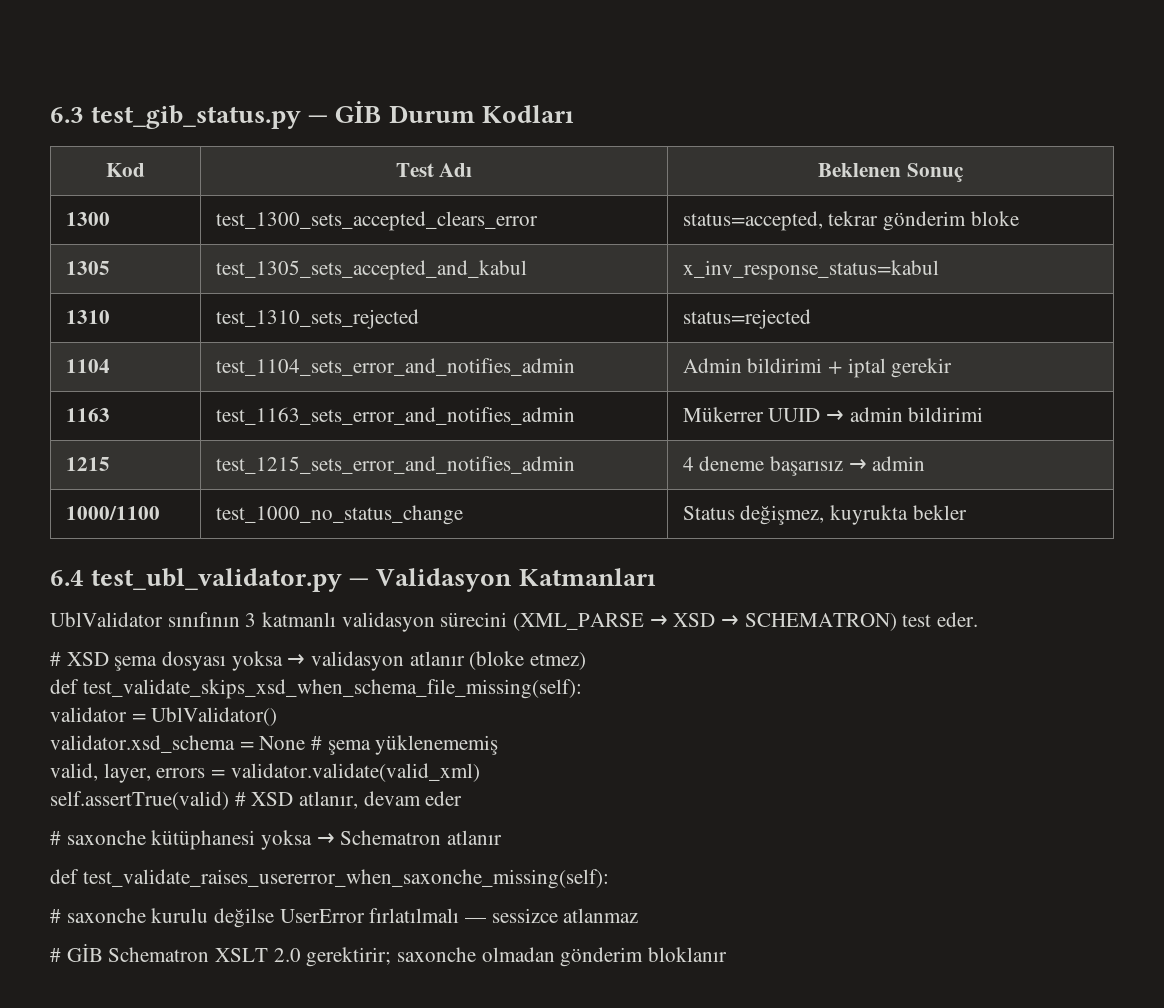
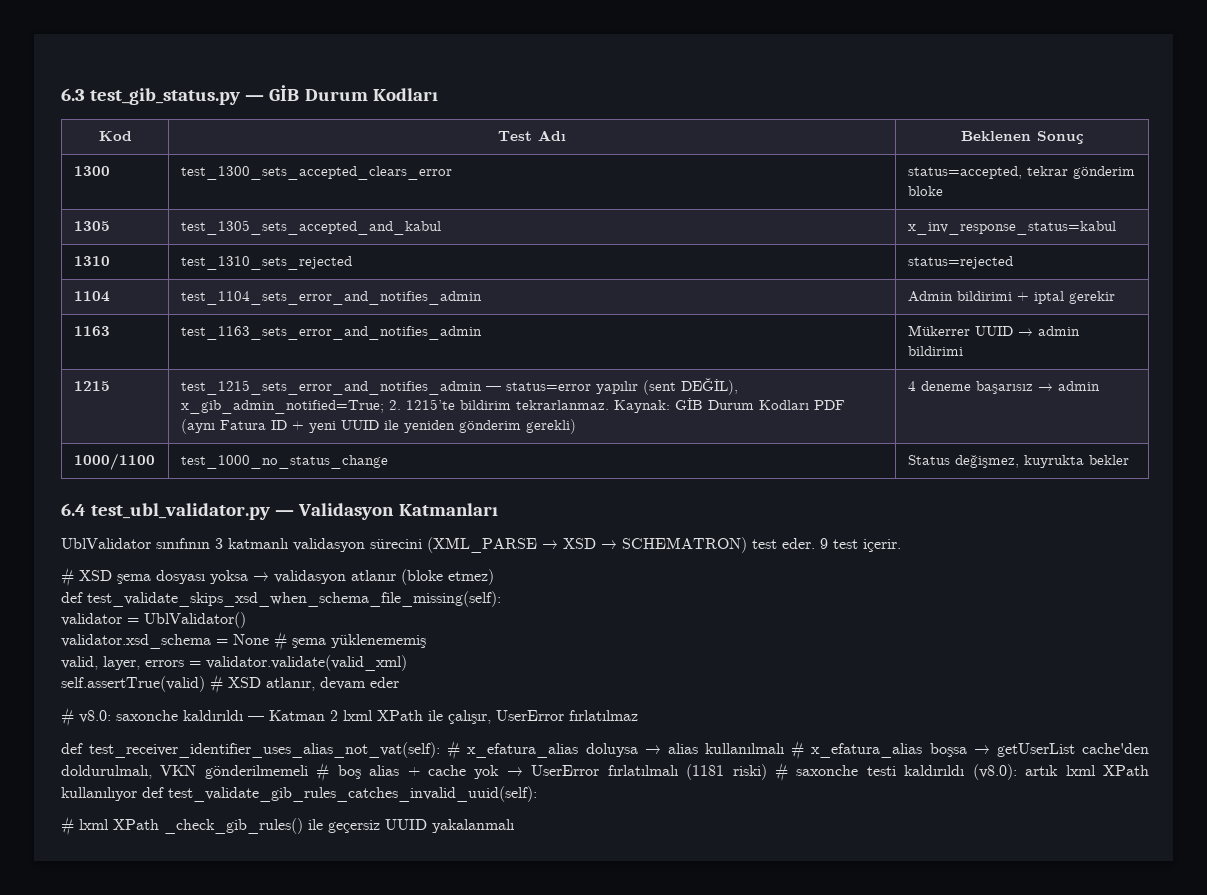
(575, 465) none -> [485,378,738,395] [180,398,845,414] [180,419,576,434] — status=error yapılır (sent DEĞİL), x_gib_admin_notified=True; 2. 1215’te bildirim tekrarlanmaz. Kaynak: GİB Durum Kodları PDF (aynı Fatura ID + yeni UUID ile yeniden gönderim gerekli)
(979, 619) none -> [820,538,901,552] 9 test içerir.
[66,830,503,850] [50,869,609,889] [50,908,639,928] [50,944,728,967] saxonche kütüphanesi yoksa → Schematron atlanır // def test_validate_raises_usererror_when_saxonche_missing(self): // # saxonche kurulu değilse UserError fırlatılmalı — sessizce atlanmaz // # GİB Schematron XSLT 2.0 gerektirir; saxonche olmadan gönderim bloklanır -> [79,710,638,724] [61,740,1150,760] [61,762,1150,782] [61,786,537,802] [61,816,514,836] v8.0: saxonche kaldırıldı — Katman 2 lxml XPath ile çalışır, UserError fırlatılmaz // def test_receiver_identifier_uses_alias_not_vat(self): # x_efatura_alias doluysa → alias kullanılmalı # x_efatura_alias boşsa → getUserList cache'den doldurulmalı, VKN gönderilmemeli # boş alias + cache yok → UserError fırlatılmalı (1181 riski) # saxonche testi kaldırıldı (v8.0): artık lxml XPath kullanılıyor def test_validate_gib_rules_catches_invalid_uuid(self): // # lxml XPath _check_gib_rules() ile geçersiz UUID yakalanmalı

